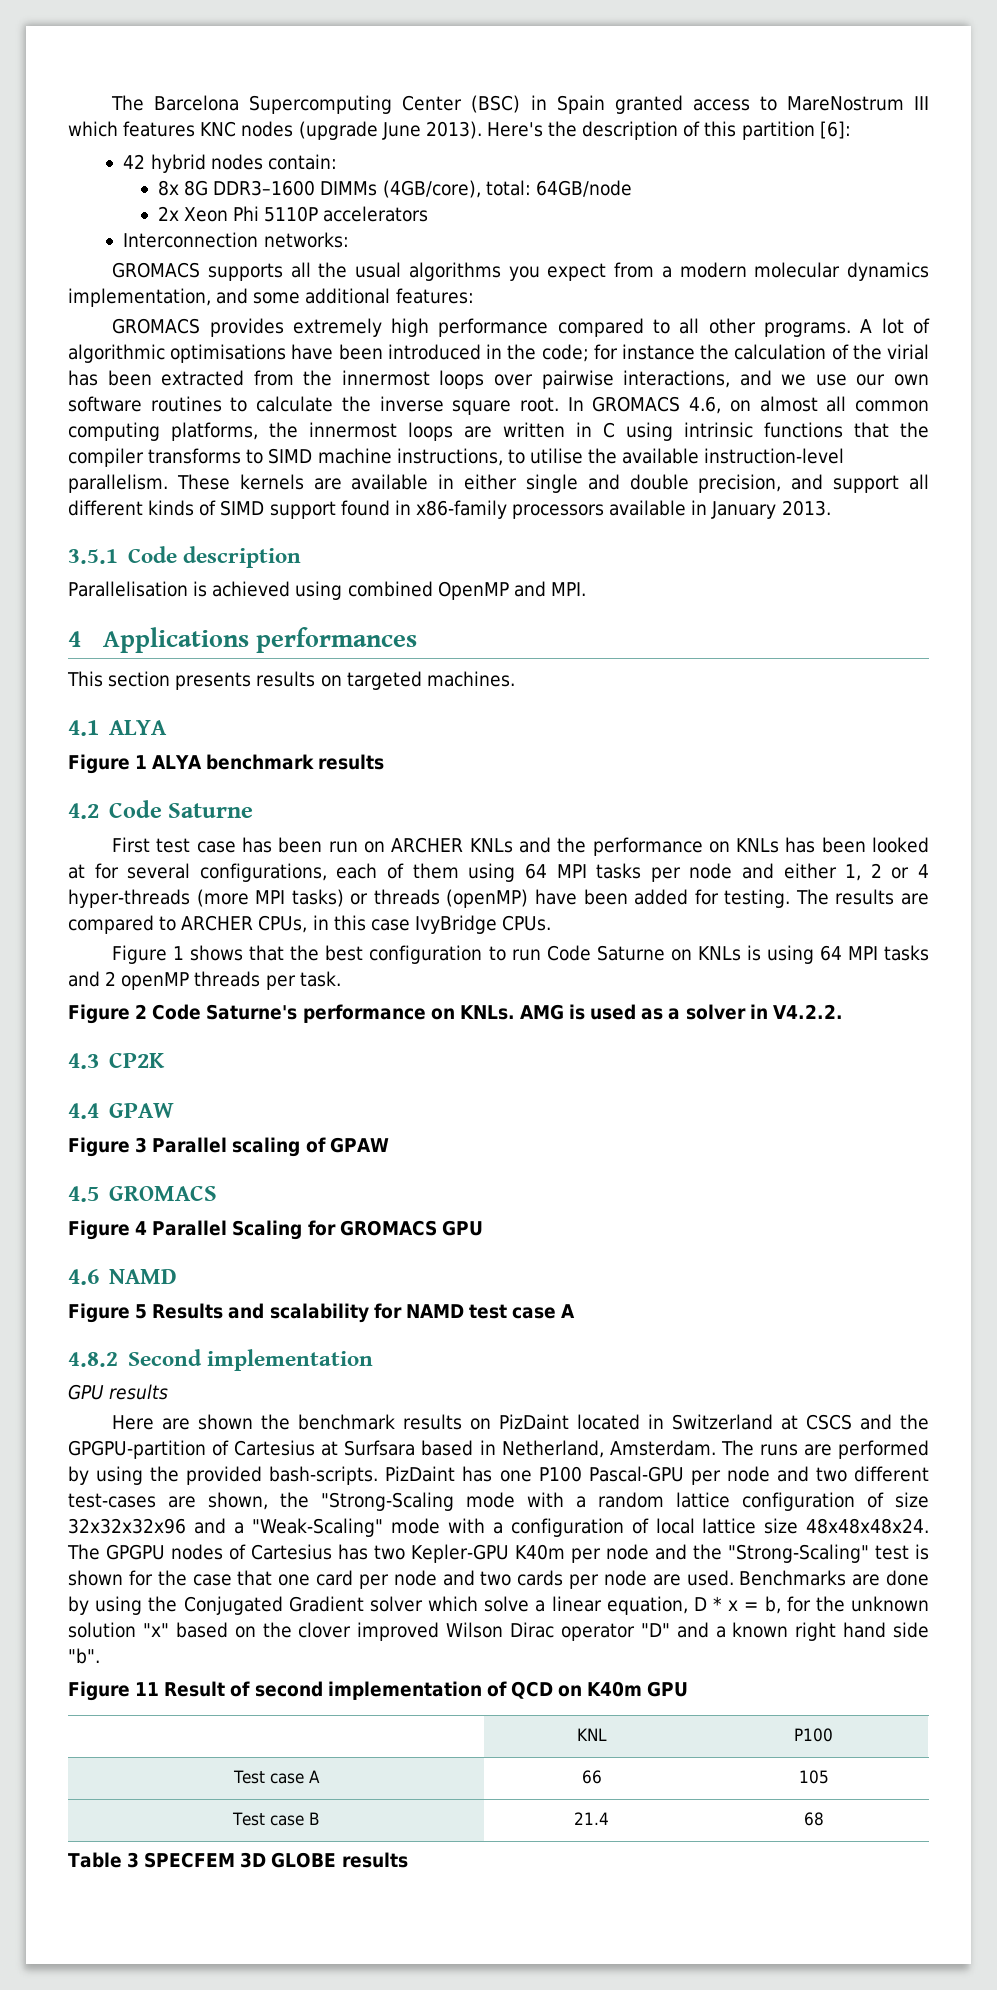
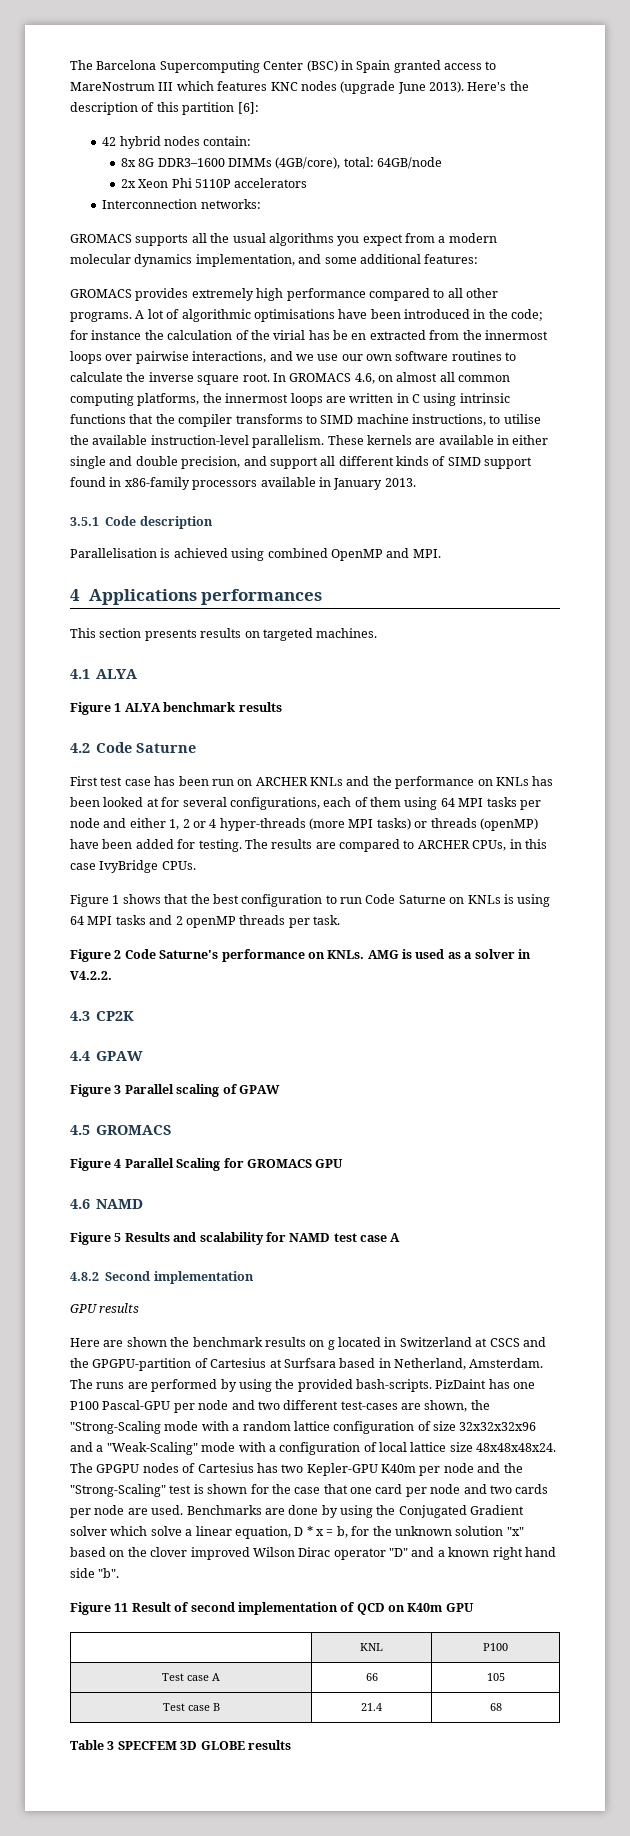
[107,370,152,386] been -> [333,330,367,340] be en
[499,1414,570,1430] PizDaint -> [327,1340,335,1350] g

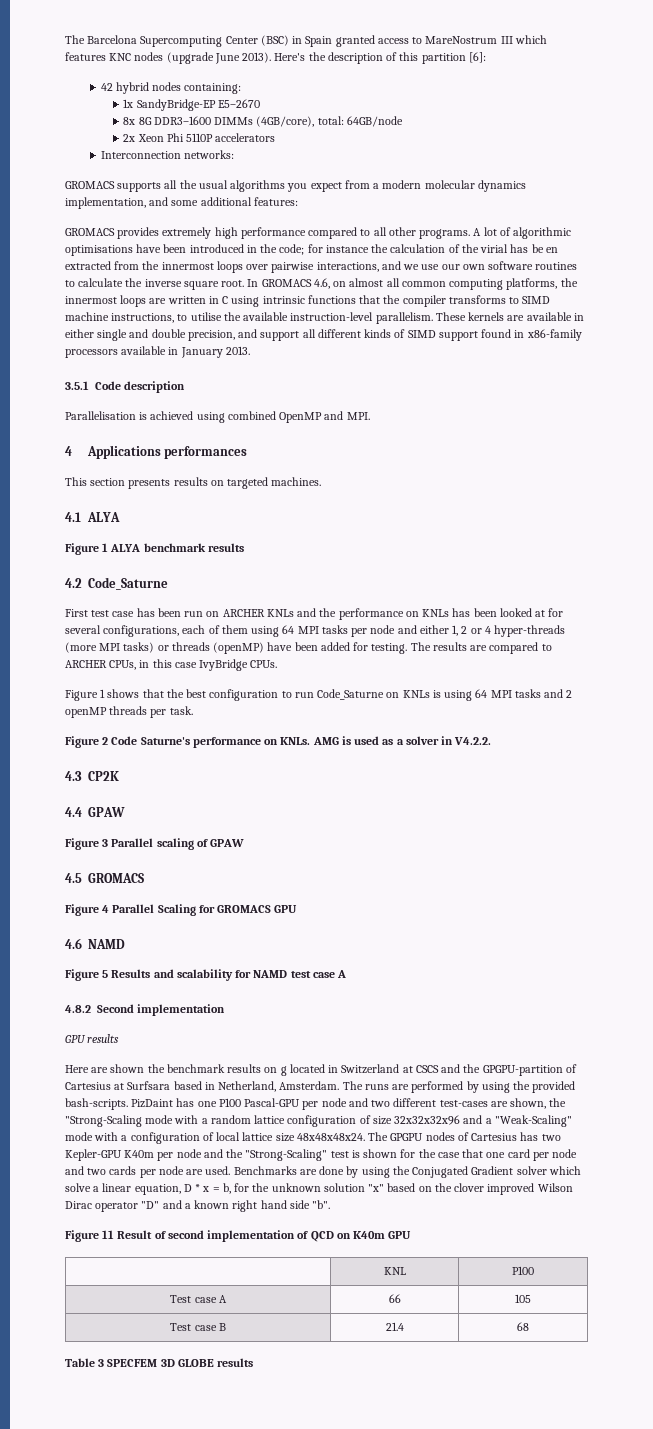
[203,136,252,146] contain: -> [184,83,242,94] [123,99,260,111] containing: // 1x SandyBridge-EP E5–2670
[96,742,197,753] Code Saturne -> [88,577,168,590] Code_Saturne
[365,894,446,904] Code Saturne -> [317,689,385,700] Code_Saturne

